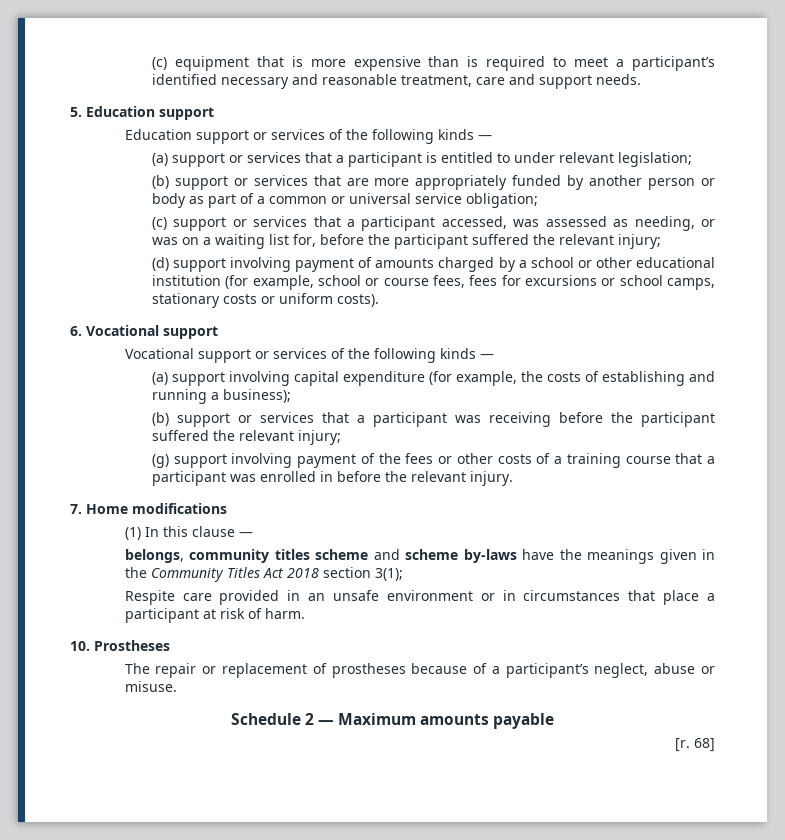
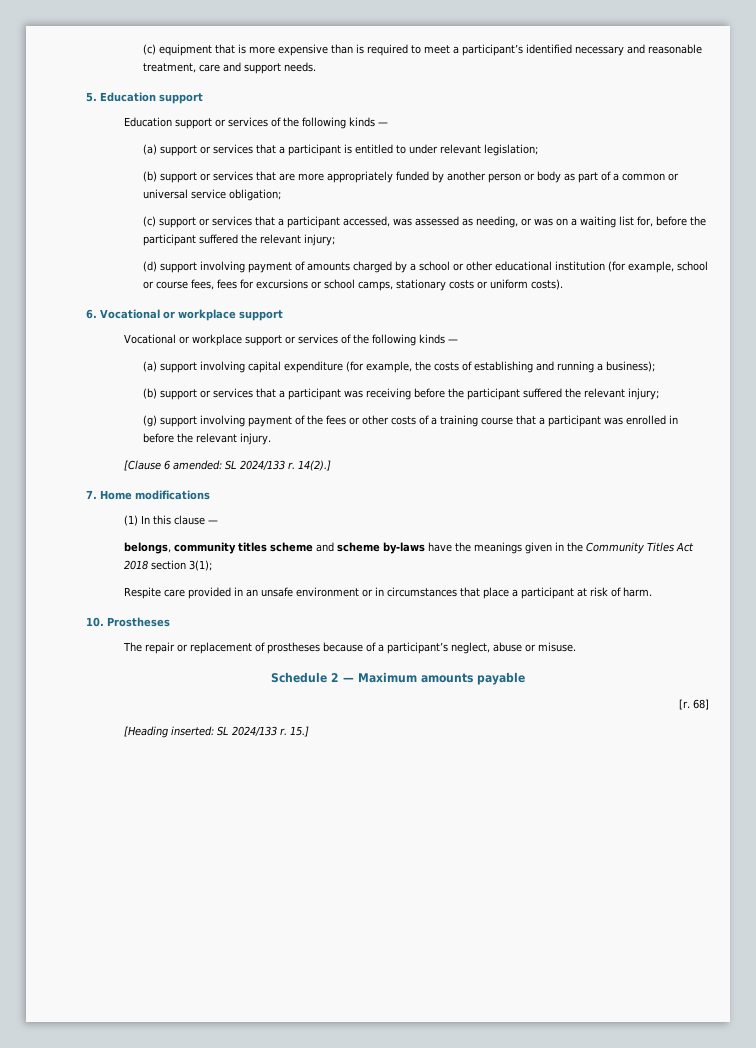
(159, 330) none -> [163,309,236,321] or workplace
(194, 353) none -> [178,334,242,346] or workplace
(513, 478) none -> [123,460,331,471] // [Clause 6 amended: SL 2024/133 r. 14(2).]
(715, 745) none -> [123,726,309,738] // [Heading inserted: SL 2024/133 r. 15.]

